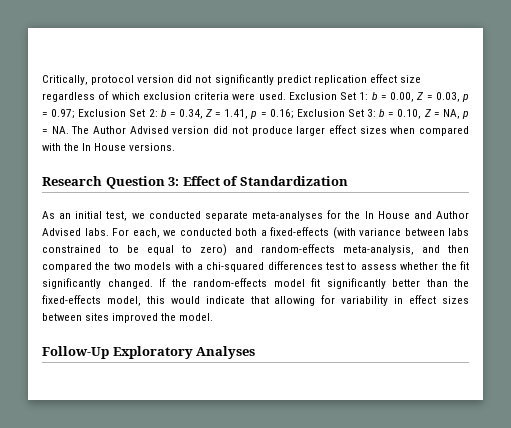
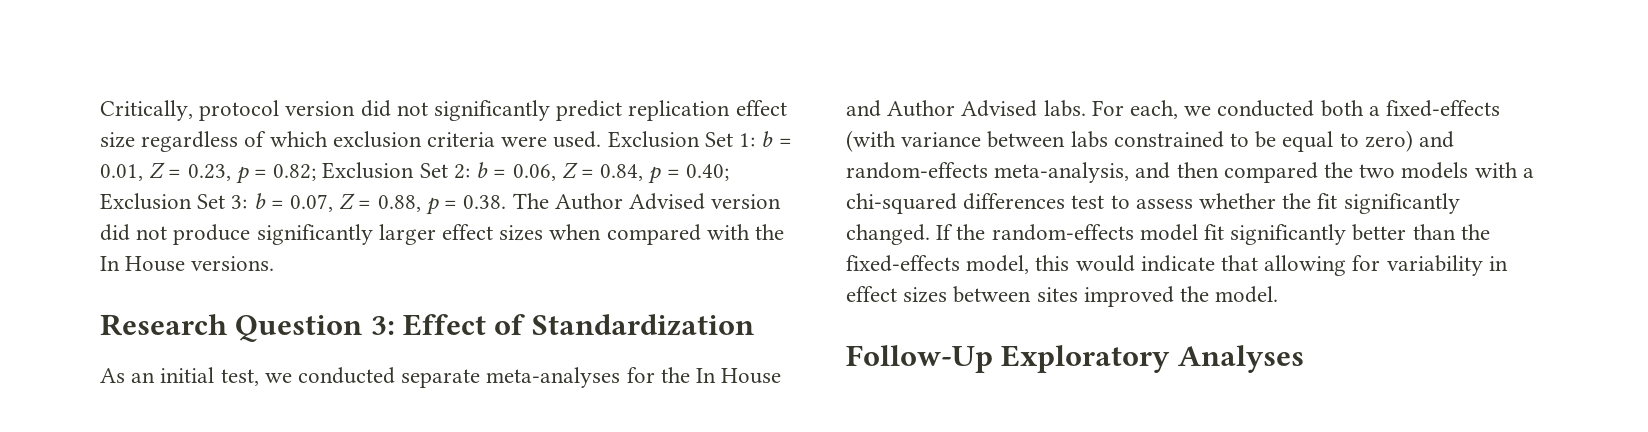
[390,92,469,102] [42,109,76,119] 0.00, Z = 0.03, p = 0.97; -> [100,162,317,184] 0.01, Z = 0.23, p = 0.82;
[178,109,294,119] 0.34, Z = 1.41, p = 0.16; -> [512,162,729,184] 0.06, Z = 0.84, p = 0.40;
[397,109,469,119] [42,126,69,134] 0.10, Z = NA, p = NA. -> [290,193,507,215] 0.07, Z = 0.88, p = 0.38.
(293, 131) none -> [256,224,373,245] significantly

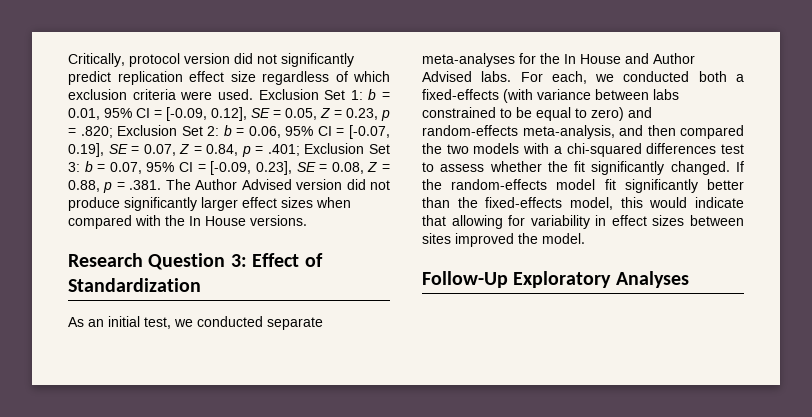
(143, 172) none -> [104,107,317,121] 95% CI = [-0.09, 0.12], SE = 0.05,
[273,164,317,181] 0.82; -> [80,126,113,138] .820;
(556, 172) none -> [285,125,390,139] [68,143,176,157] 95% CI = [-0.07, 0.19], SE = 0.07,
[685,164,729,181] 0.40; -> [267,144,300,156] .401;
(334, 203) none -> [146,161,364,175] 95% CI = [-0.09, 0.23], SE = 0.08,
[463,195,507,209] 0.38. -> [129,180,162,190] .381.

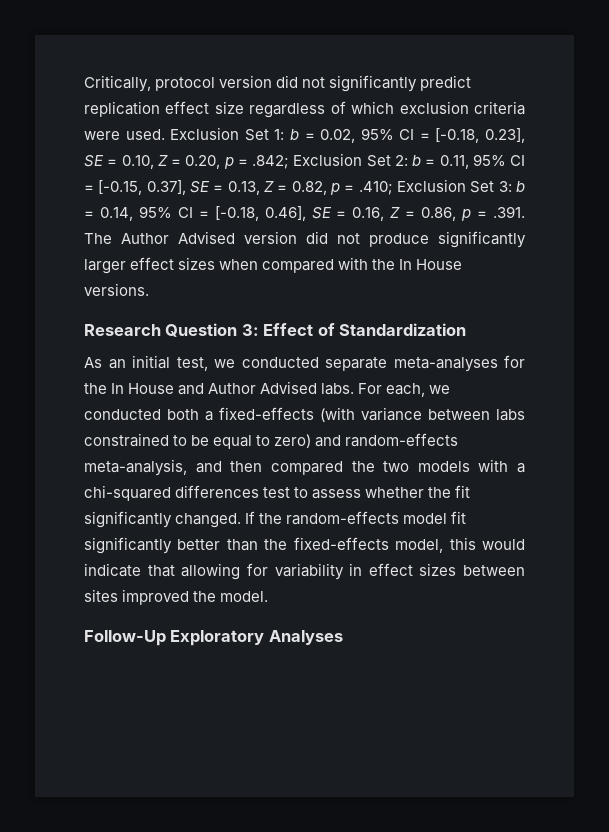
[68,107,390,121] [68,126,113,138] 0.01, 95% CI = [-0.09, 0.12], SE = 0.05, Z = 0.23, p = .820; -> [320,128,525,143] [84,155,289,169] 0.02, 95% CI = [-0.18, 0.23], SE = 0.10, Z = 0.20, p = .842;
[248,125,390,139] [68,143,300,157] 0.06, 95% CI = [-0.07, 0.19], SE = 0.07, Z = 0.84, p = .401; -> [439,154,525,169] [84,180,393,195] 0.11, 95% CI = [-0.15, 0.37], SE = 0.13, Z = 0.82, p = .410;
[109,161,391,175] [68,180,162,193] 0.07, 95% CI = [-0.09, 0.23], SE = 0.08, Z = 0.88, p = .381. -> [99,206,525,221] 0.14, 95% CI = [-0.18, 0.46], SE = 0.16, Z = 0.86, p = .391.

